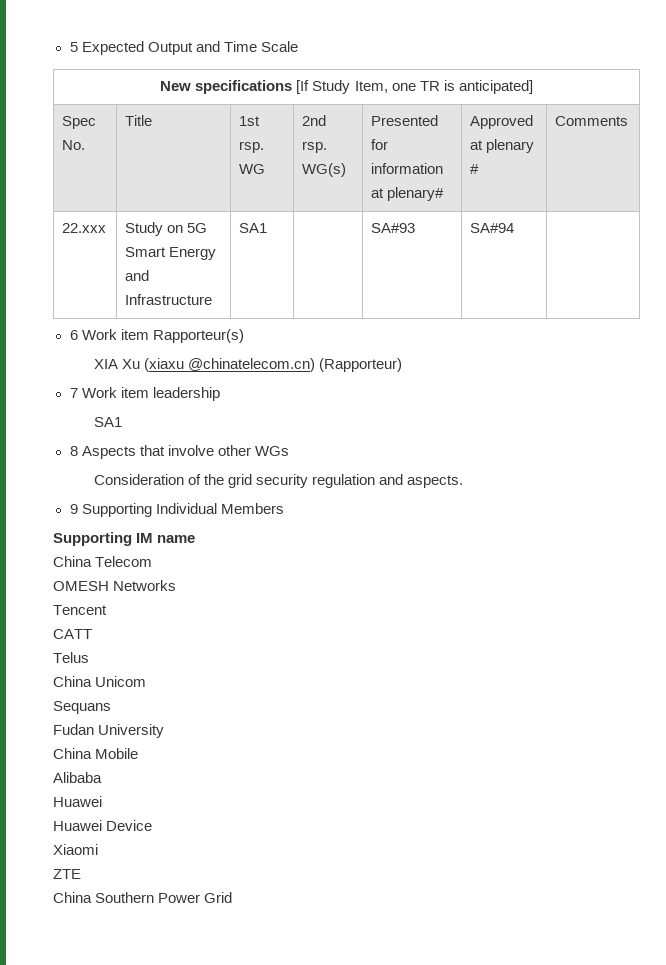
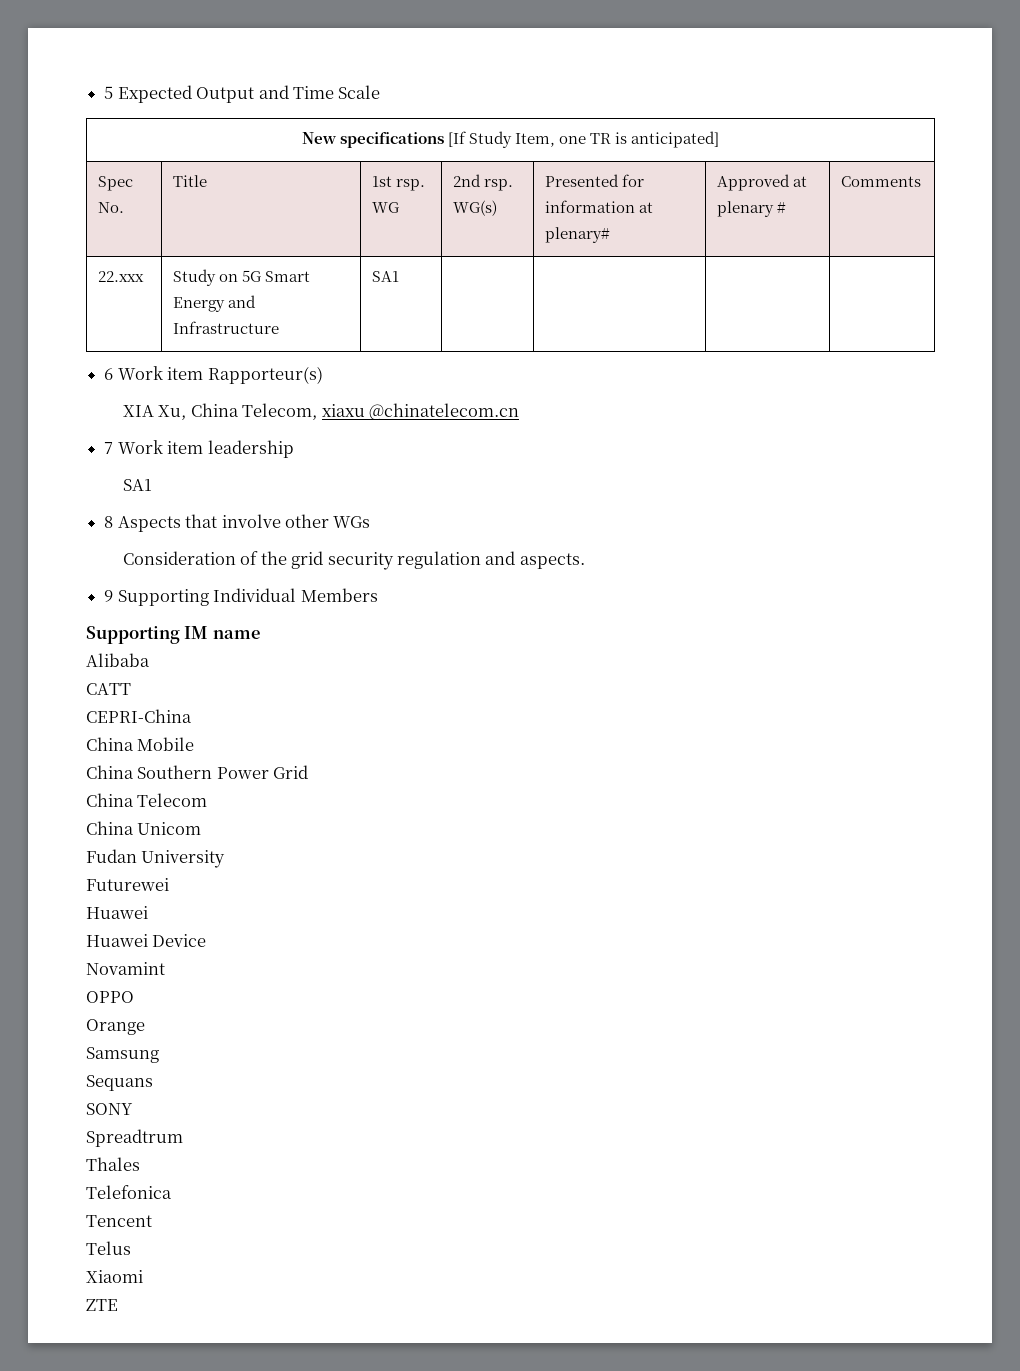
[371,223,416,233] [470,223,515,233] SA#93 | SA#94 -> (399, 276) |
[121,358,403,372] Xu (xiaxu @chinatelecom.cn) (Rapporteur) -> [158,403,519,420] Xu, China Telecom, xiaxu @chinatelecom.cn
[53,556,153,567] [53,580,177,591] [53,605,107,615] [53,629,92,639] [53,652,89,663] China Telecom // OMESH Networks // Tencent // CATT // Telus -> [86,653,150,667] [86,683,131,695] [86,709,192,723] [86,737,195,751] [86,765,309,779] [86,793,208,807] Alibaba // CATT // CEPRI-China // China Mobile // China Southern Power Grid // China Telecom
[53,701,111,714] // Sequans -> (202, 828) none
[53,748,139,759] [53,772,102,783] China Mobile // Alibaba -> [86,878,169,891] Futurewei
[53,844,98,855] [53,869,81,879] [53,892,233,903] Xiaomi // ZTE // China Southern Power Grid -> [86,962,165,975] [86,991,134,1003] [86,1019,145,1035] [86,1047,159,1063] [86,1075,153,1091] [86,1103,133,1115] [86,1129,183,1147] [86,1157,140,1171] [86,1185,172,1199] [86,1215,152,1227] [86,1241,131,1255] [86,1270,143,1283] [86,1299,118,1311] Novamint // OPPO // Orange // Samsung // Sequans // SONY // Spreadtrum // Thales // Telefonica // Tencent // Telus // Xiaomi // ZTE

